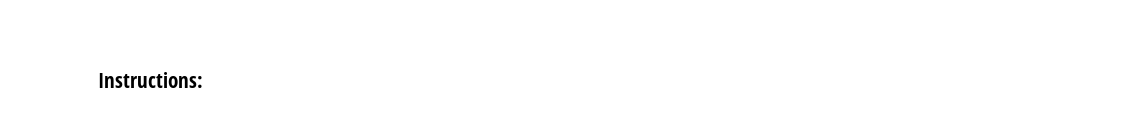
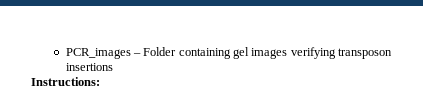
(98, 80) none -> [65,47,393,59] [65,63,113,71] PCR_images – Folder containing gel images verifying transposon insertions //

